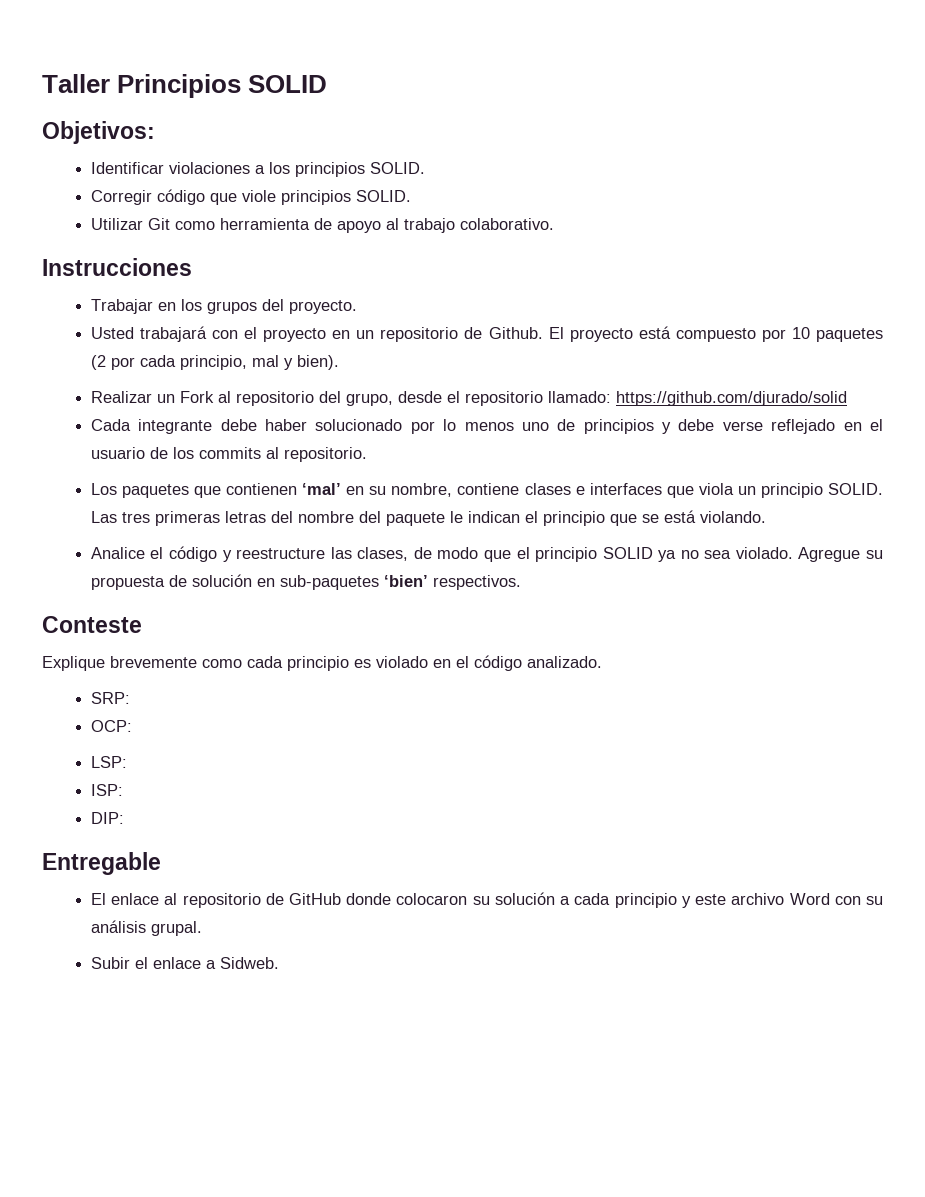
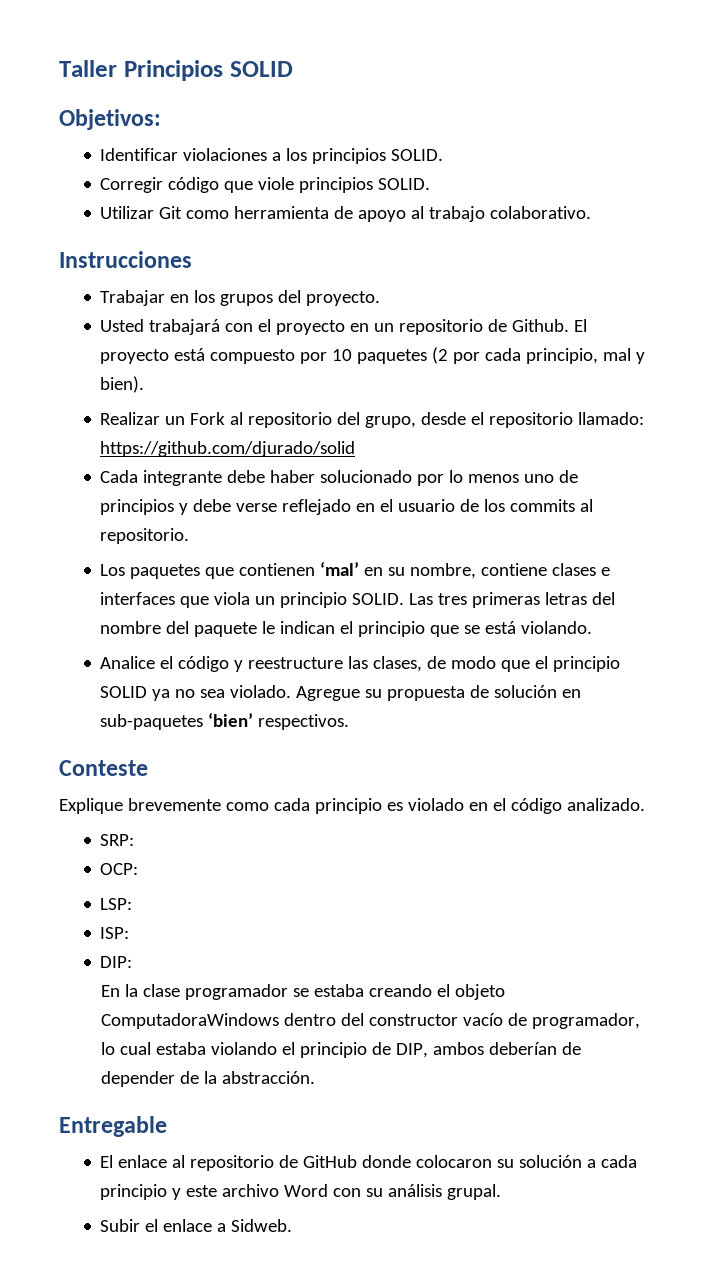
(124, 818) none -> [100,984,505,1000] [100,1013,640,1029] [100,1042,581,1058] [100,1071,315,1087] // En la clase programador se estaba creando el objeto ComputadoraWindows dentro del constructor vacío de programador, lo cual estaba violando el principio de DIP, ambos deberían de depender de la abstracción.

